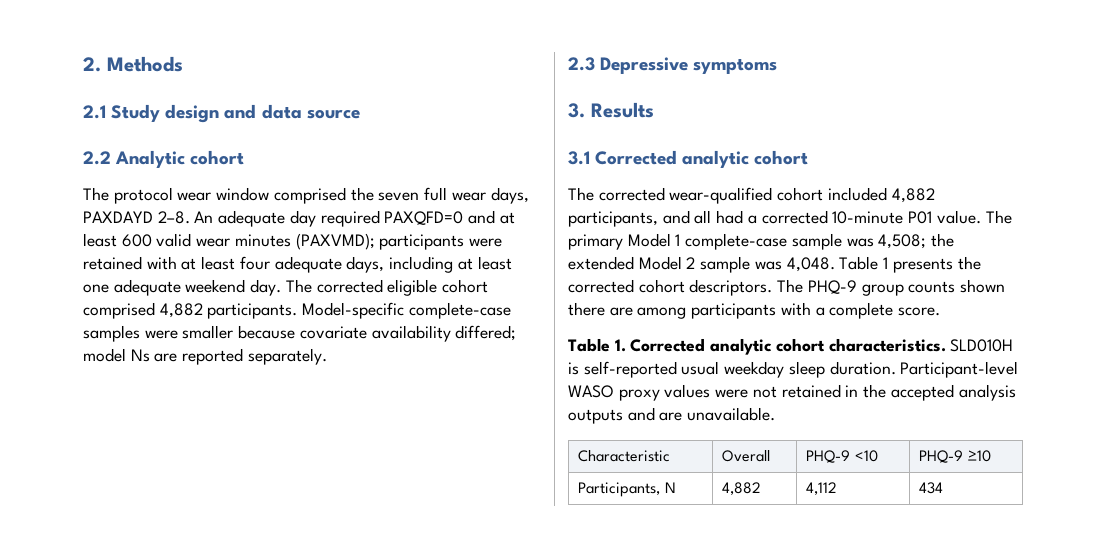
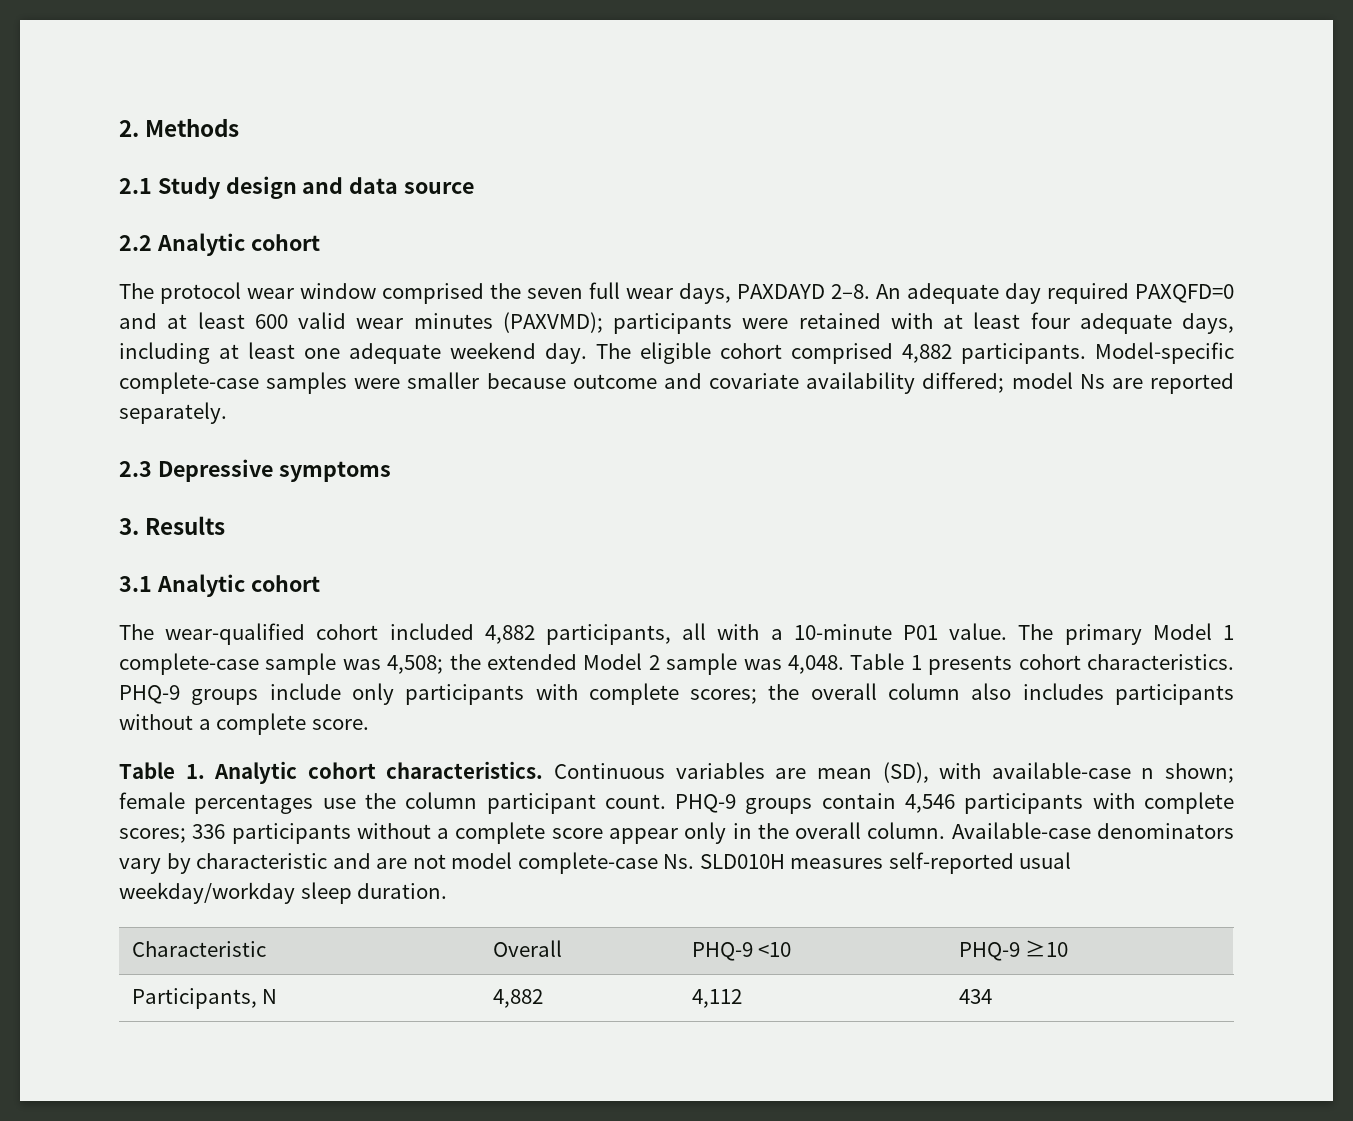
[316,279,383,293] corrected -> (631, 351) none
(296, 332) none -> [572,373,702,389] outcome and
[595,150,809,168] [568,187,665,201] Corrected analytic cohort // The corrected -> [156,574,320,597] [119,624,154,640] Analytic cohort // The
[662,210,828,224] and all had a corrected -> [682,623,783,640] all with a
[957,256,981,270] [568,279,1006,296] [568,302,811,319] the corrected cohort descriptors. The PHQ-9 group counts shown there are among participants with -> [1018,654,1234,670] [119,683,1234,705] [119,714,193,730] cohort characteristics. PHQ-9 groups include only participants with complete scores; the overall column also includes participants without
[630,338,1014,355] [568,362,579,375] Corrected analytic cohort characteristics. SLD010H is -> [214,761,1235,784] [119,792,1234,814] [119,822,1235,844] [119,852,884,874] Analytic cohort characteristics. Continuous variables are mean (SD), with available-case n shown; female percentages use the column participant count. PHQ-9 groups contain 4,546 participants with complete scores; 336 participants without a complete score appear only in the overall column. Available-case denominators vary by characteristic and are not model complete-case Ns. SLD010H measures
[724,361,785,378] weekday -> [119,882,295,904] weekday/workday
[900,361,1019,378] [568,384,1016,401] [568,407,776,424] Participant-level WASO proxy values were not retained in the accepted analysis outputs and are unavailable. -> (448, 891) none

